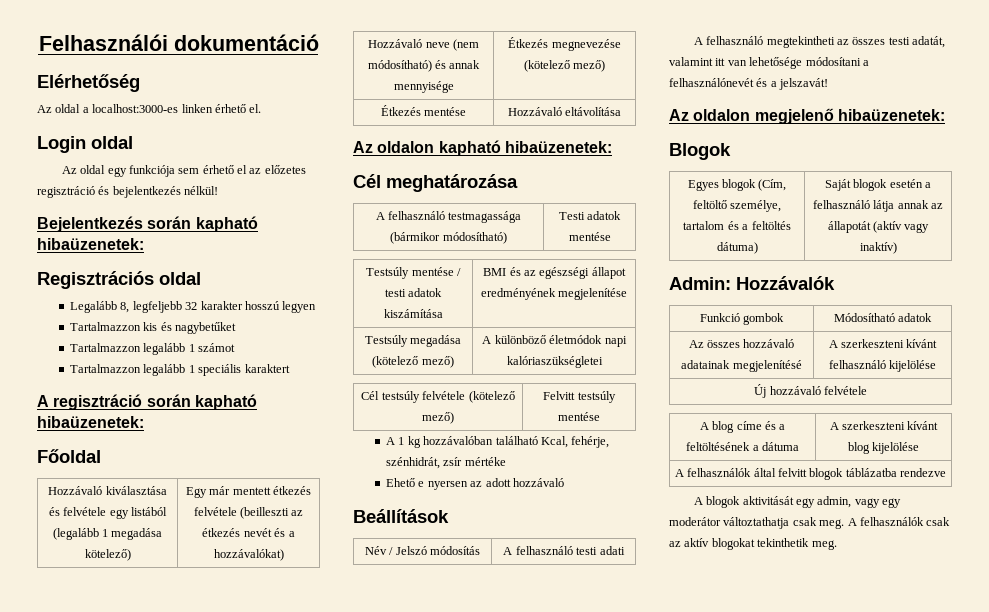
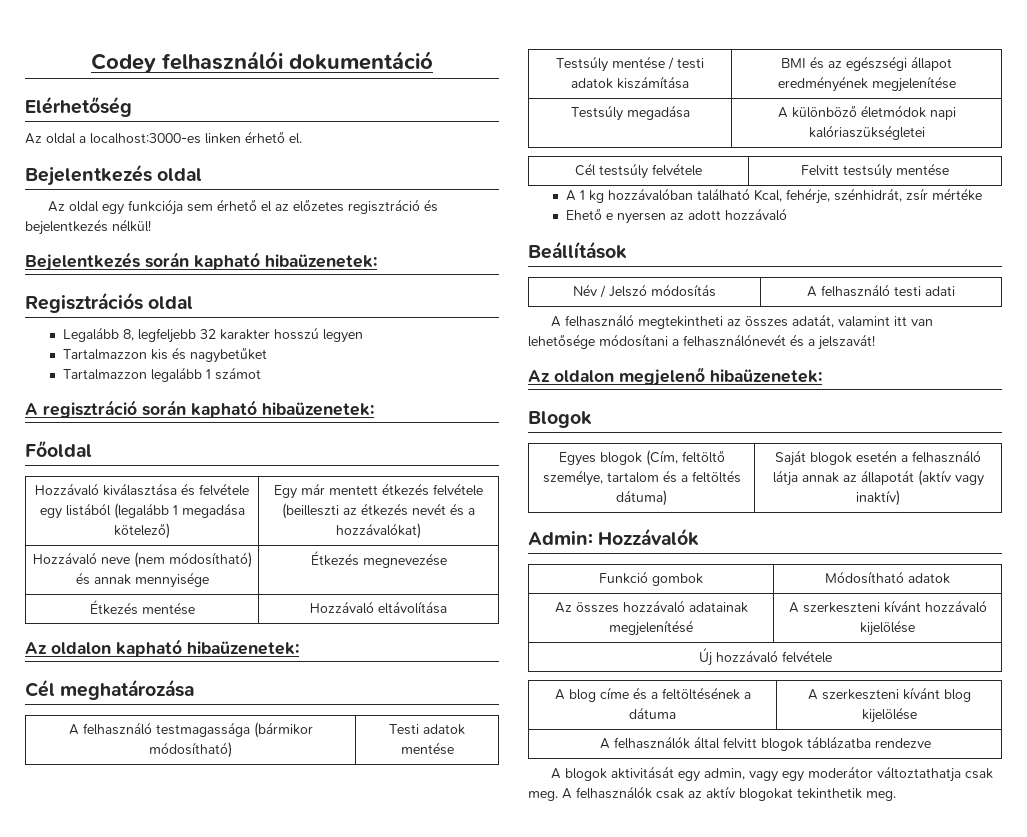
[38,34,168,51] Felhasználói -> [91,51,283,73] Codey felhasználói
[37,136,86,153] Login -> [25,164,152,186] Bejelentkezés
[70,364,290,376] // Tartalmazzon legalább 1 speciális karaktert -> (261, 373) none
[523,60,606,72] (kötelező mező) -> (447, 560) none
[372,356,454,368] (kötelező mező) -> (690, 112) none
[468,391,515,403] [422,412,454,424] (kötelező mező) -> (702, 169) none
[888,37,910,45] testi -> (789, 321) none
[828,360,886,369] felhasználó -> [924,600,987,613] hozzávaló

